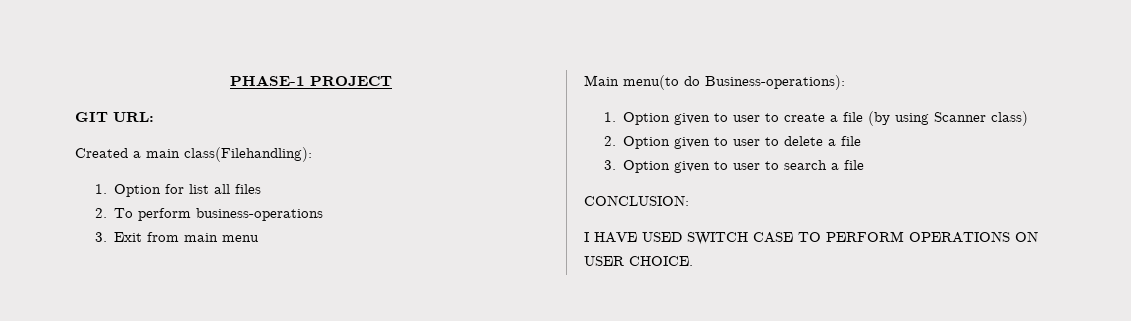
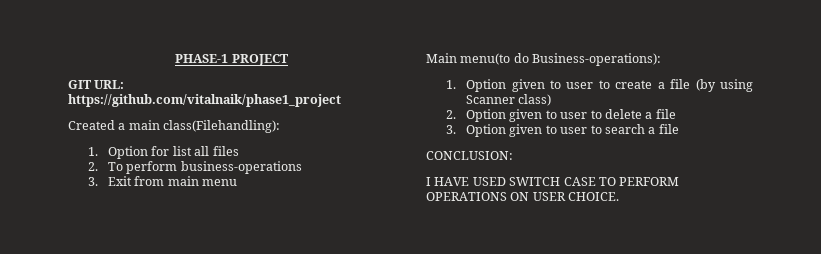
(154, 117) none -> [68,94,341,107] https://github.com/vitalnaik/phase1_project

